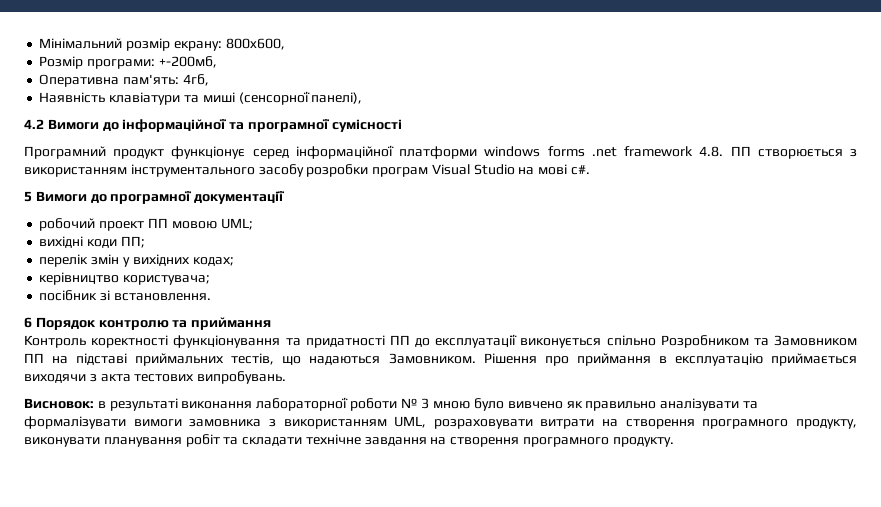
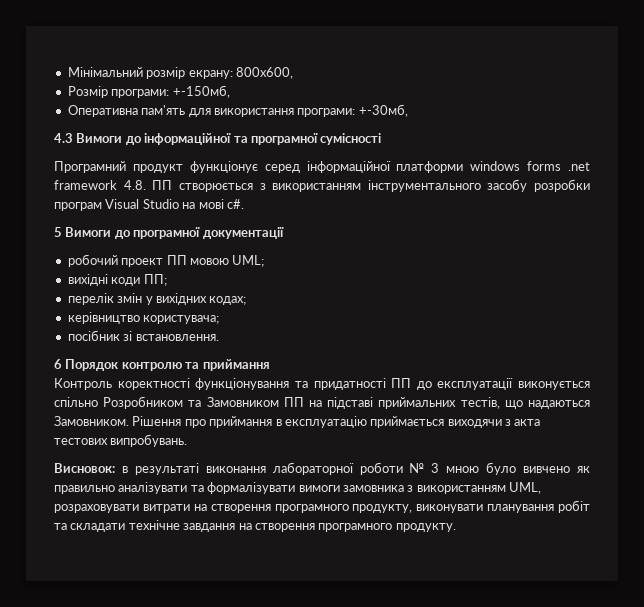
[158,56,217,68] +-200мб, -> [172,85,230,98] +-150мб,
[123,74,209,86] [39,91,363,105] [24,119,44,129] пам'ять: 4гб, // Наявність клавіатури та миші (сенсорної панелі), // 4.2 -> [141,104,408,117] [54,133,73,143] пам'ять для використання програми: +-30мб, // 4.3

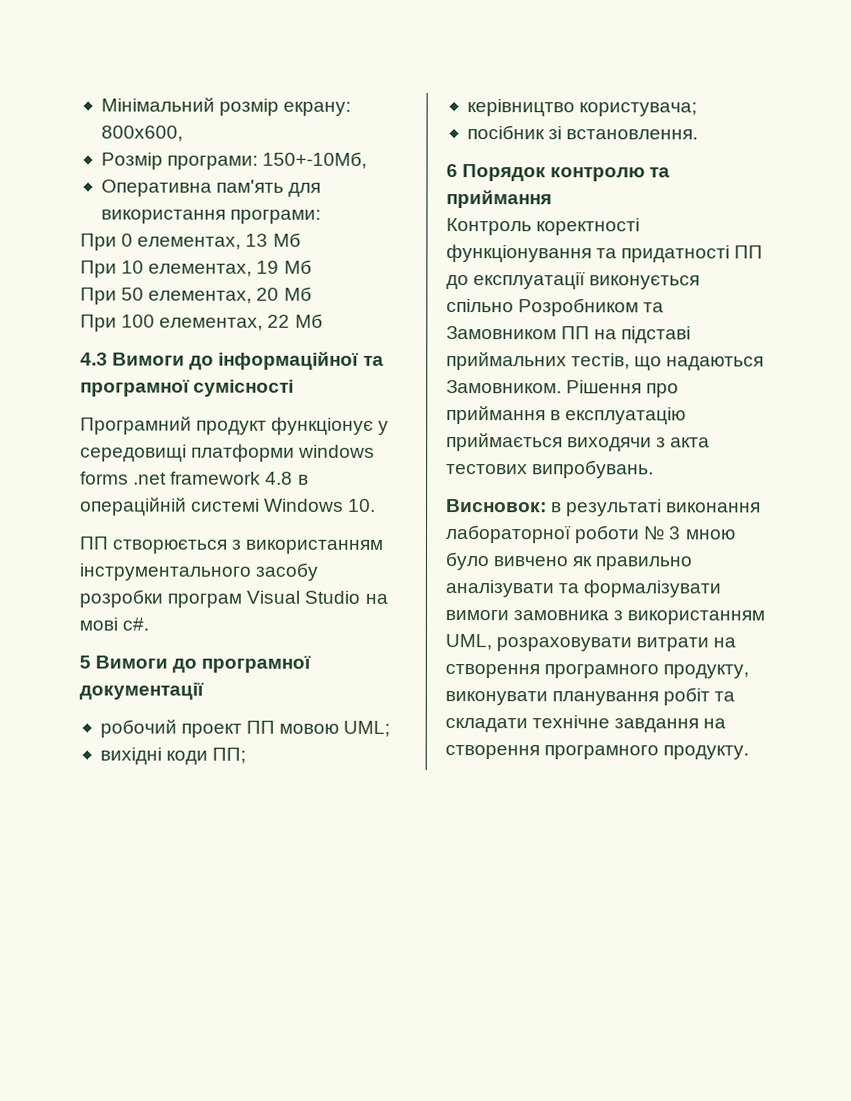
[172,85,230,98] +-150мб, -> [262,151,368,169] 150+-10Мб,
[358,104,408,117] +-30мб, -> [80,232,301,251] [80,259,312,278] [80,286,312,305] [80,313,323,332] // При 0 елементах, 13 Мб // При 10 елементах, 19 Мб // При 50 елементах, 20 Мб // При 100 елементах, 22 Мб
[264,161,391,173] серед інформаційної -> [378,420,390,435] [80,444,187,462] у середовищі
[123,180,146,190] 4.8. -> [265,471,309,485] [80,497,377,516] 4.8 в операційній системі Windows 10. //
[67,293,247,305] // перелік змін у вихідних кодах; -> (247, 755) none

